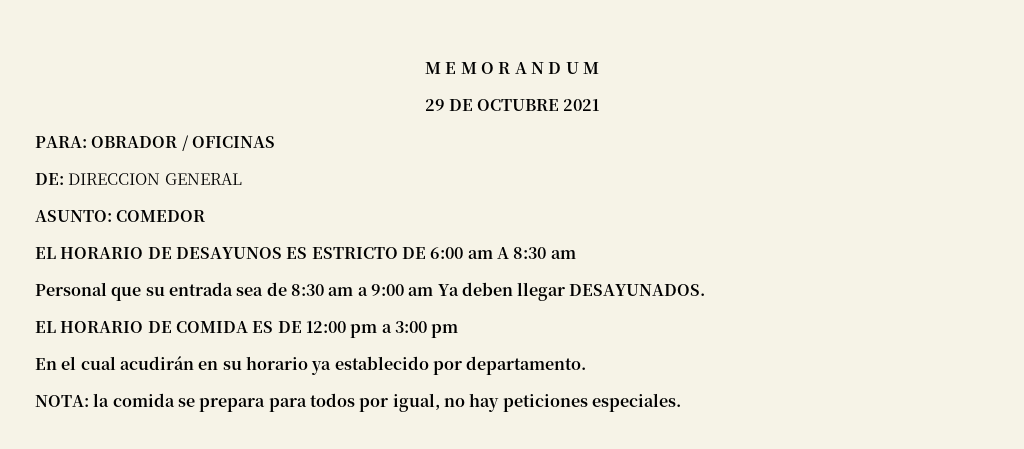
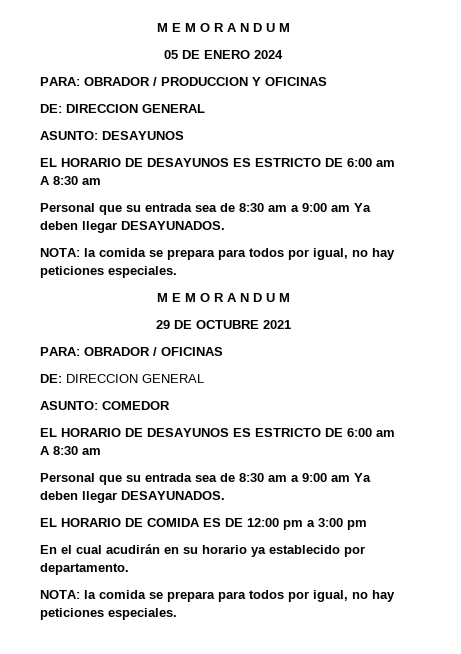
(599, 68) none -> [164,50,283,59] [40,77,327,86] [40,104,205,113] [40,131,184,140] [40,158,395,167] [40,176,101,185] [40,203,371,215] [40,221,225,233] [40,248,395,260] [40,266,177,278] [156,293,290,302] // 05 DE ENERO 2024 // PARA: OBRADOR / PRODUCCION Y OFICINAS // DE: DIRECCION GENERAL // ASUNTO: DESAYUNOS // EL HORARIO DE DESAYUNOS ES ESTRICTO DE 6:00 am A 8:30 am // Personal que su entrada sea de 8:30 am a 9:00 am Ya deben llegar DESAYUNADOS. // NOTA: la comida se prepara para todos por igual, no hay peticiones especiales. // M E M O R A N D U M

